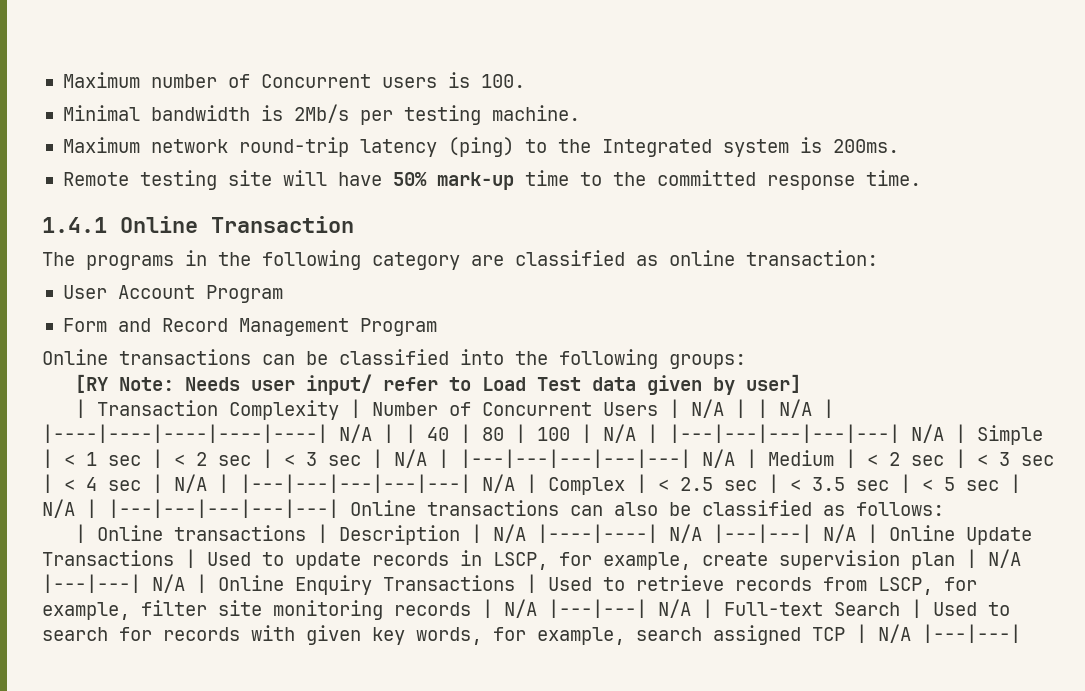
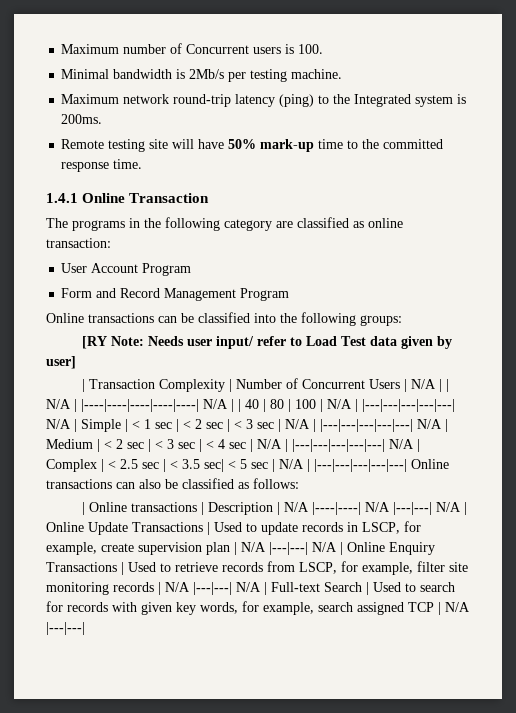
[856,474,911,493] sec | -> [204,459,224,472] sec|

